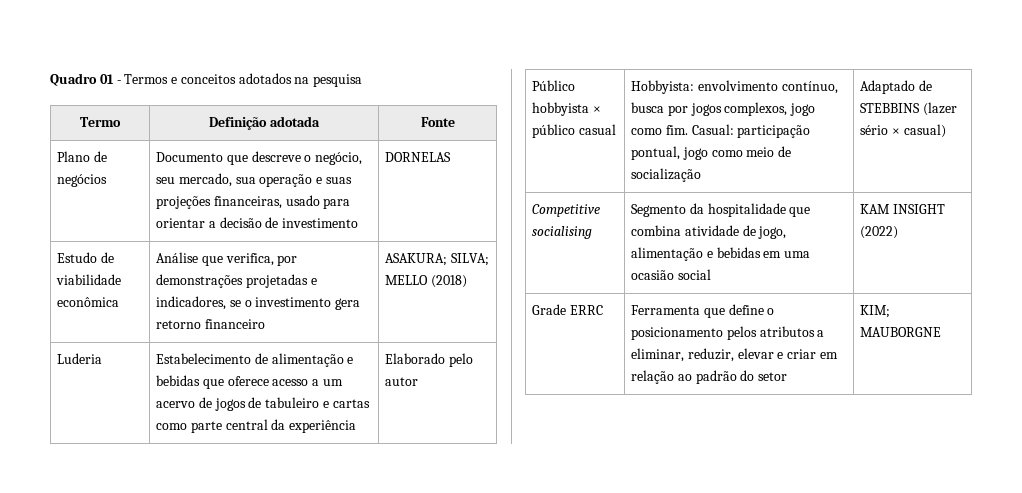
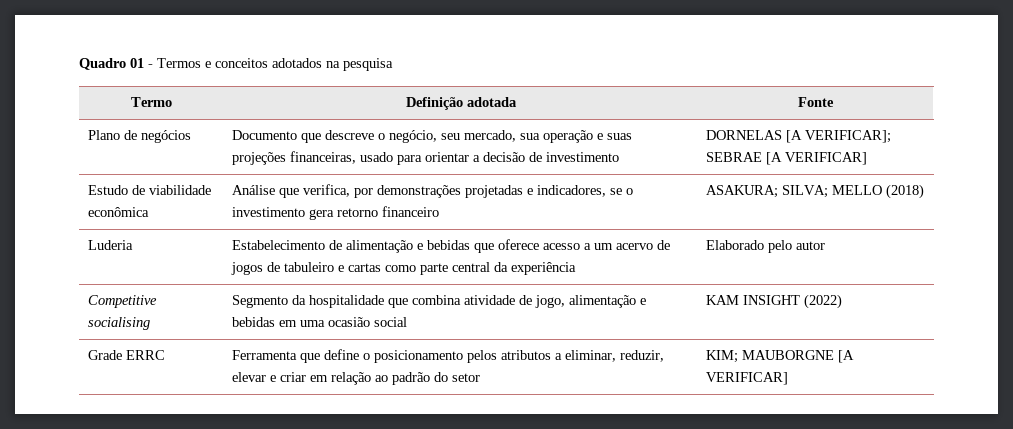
(452, 157) none -> [786,130,892,143] [706,152,868,165] [A VERIFICAR]; SEBRAE [A VERIFICAR]
[532,80,576,91] [532,102,601,116] [532,124,616,138] [631,80,838,94] [631,102,816,116] [631,124,811,138] [631,146,792,160] [631,168,702,182] [860,80,932,94] [860,102,957,116] [860,124,946,138] // Público hobbyista × público casual | Hobbyista: envolvimento contínuo, busca por jogos complexos, jogo como fim. Casual: participação pontual, jogo como meio de socialização | Adaptado de STEBBINS (lazer sério × casual) -> (826, 245) none
(942, 332) none -> [838,350,855,363] [706,372,789,385] [A VERIFICAR]

